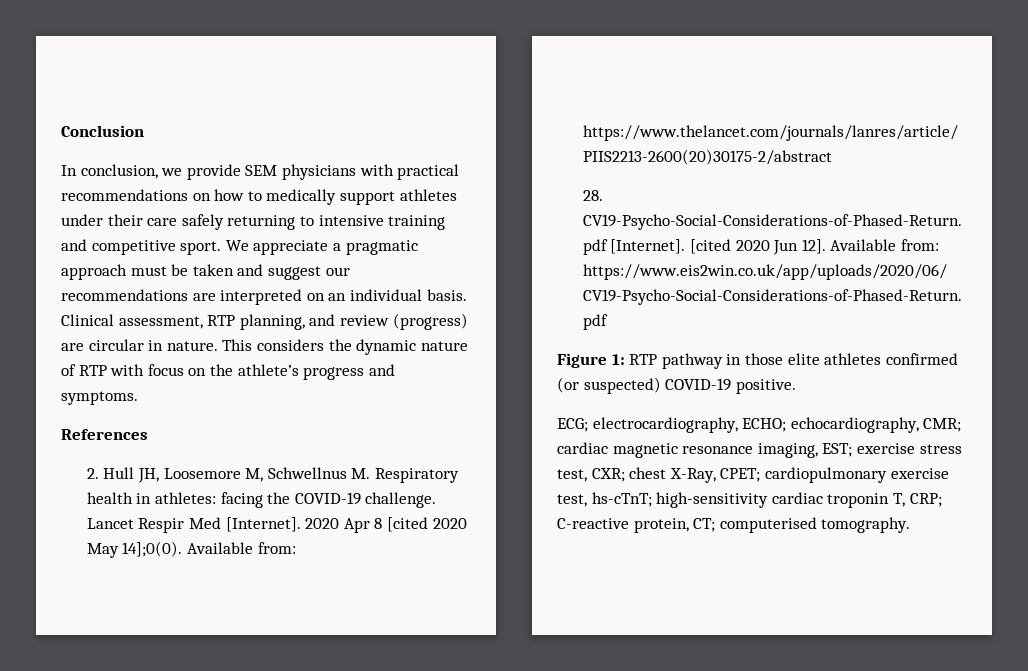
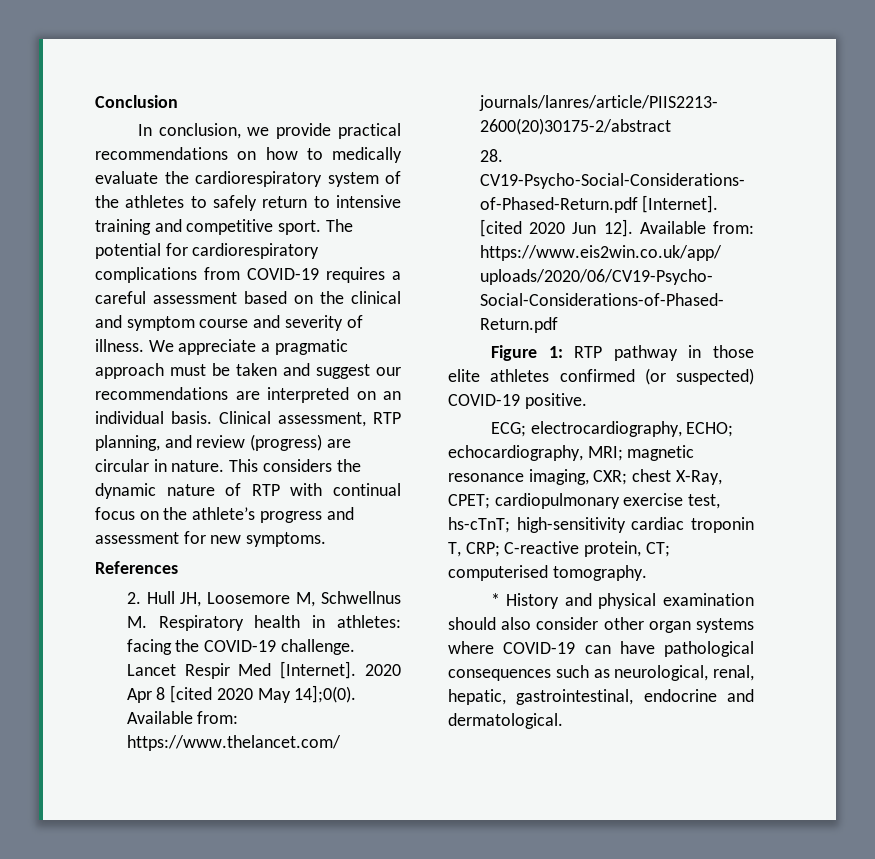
[245,164,394,180] SEM physicians with -> (332, 131) none
[339,189,457,205] [61,214,296,230] support athletes under their care safely returning -> [95,171,401,187] [95,195,308,211] evaluate the cardiorespiratory system of the athletes to safely return
(222, 248) none -> [325,219,353,232] [95,243,320,259] [95,267,401,283] [95,291,401,304] [95,315,363,331] [95,339,144,352] The potential for cardiorespiratory complications from COVID-19 requires a careful assessment based on the clinical and symptom course and severity of illness.
(145, 370) none -> [333,483,401,496] continual
(395, 370) none -> [95,531,242,544] assessment for new
[923,418,962,432] [557,442,608,454] CMR; cardiac -> [587,446,623,461] MRI;
[822,443,962,457] [557,469,587,482] EST; exercise stress test, -> (589, 477) none
(911, 525) none -> [490,593,754,609] [448,617,754,633] [448,641,754,657] [448,665,754,681] [448,689,754,705] [448,713,563,729] // * History and physical examination should also consider other organ systems where COVID-19 can have pathological consequences such as neurological, renal, hepatic, gastrointestinal, endocrine and dermatological.

